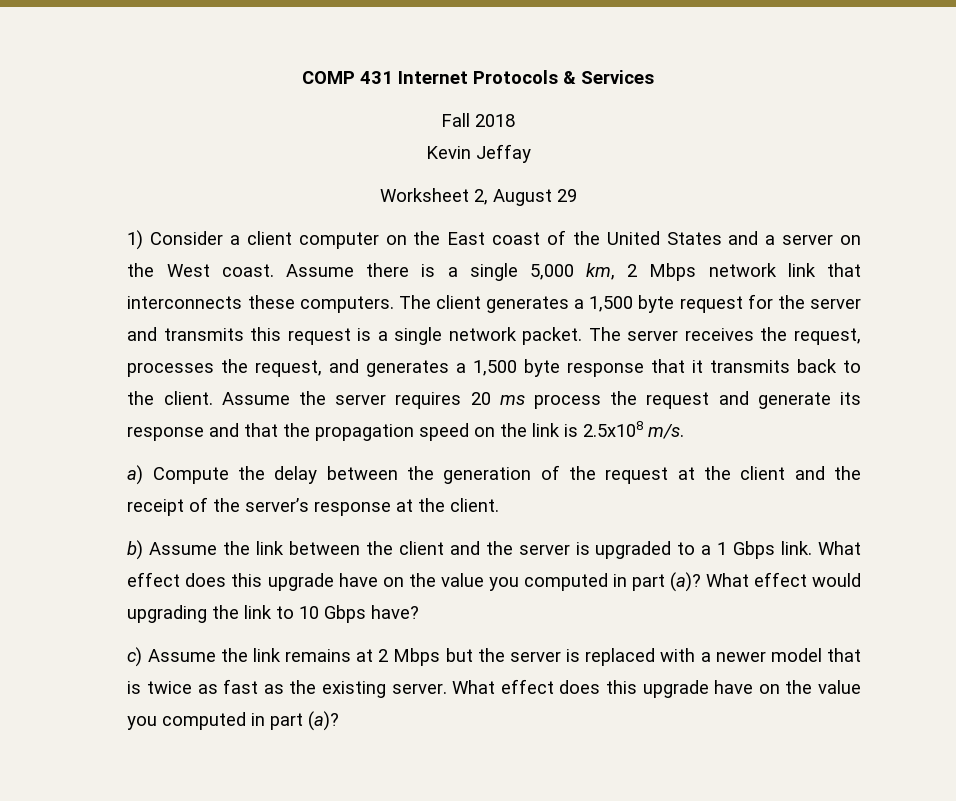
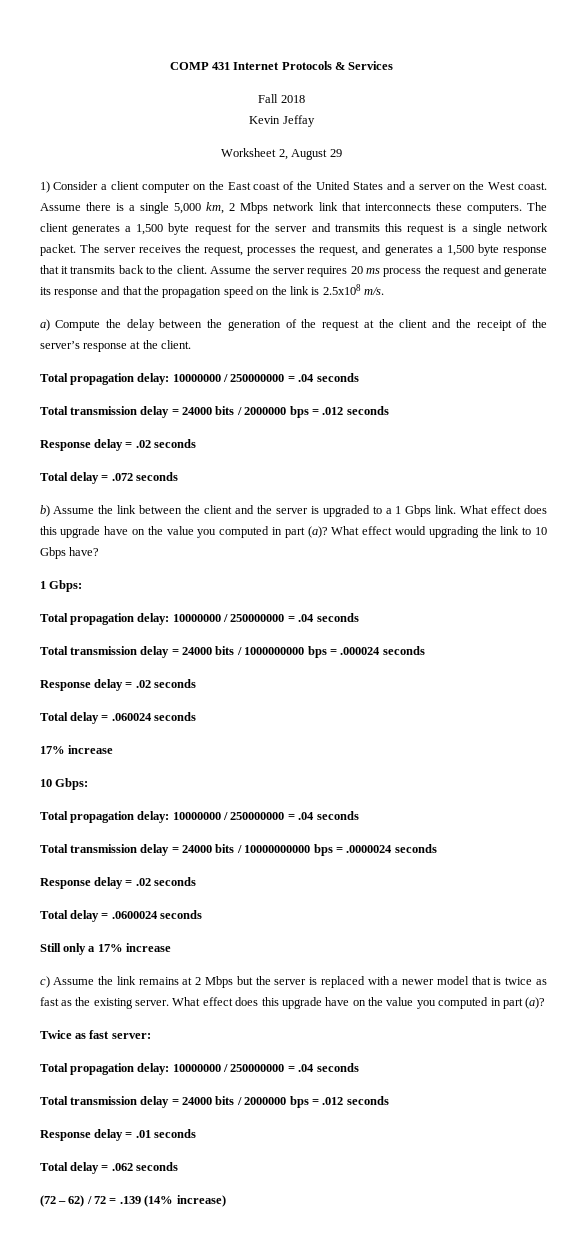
(500, 505) none -> [39,373,359,385] [39,406,389,418] [39,439,197,451] [39,472,179,484] // Total propagation delay: 10000000 / 250000000 = .04 seconds // Total transmission delay = 24000 bits / 2000000 bps = .012 seconds // Response delay = .02 seconds // Total delay = .072 seconds
(420, 612) none -> [39,580,82,592] [39,613,359,625] [39,646,425,658] [39,679,197,691] [39,712,197,724] [39,745,113,754] [39,778,88,790] [39,811,359,823] [39,844,437,856] [39,877,197,889] [39,910,203,922] [39,943,172,955] // 1 Gbps: // Total propagation delay: 10000000 / 250000000 = .04 seconds // Total transmission delay = 24000 bits / 1000000000 bps = .000024 seconds // Response delay = .02 seconds // Total delay = .060024 seconds // 17% increase // 10 Gbps: // Total propagation delay: 10000000 / 250000000 = .04 seconds // Total transmission delay = 24000 bits / 10000000000 bps = .0000024 seconds // Response delay = .02 seconds // Total delay = .0600024 seconds // Still only a 17% increase
(340, 721) none -> [39,1030,151,1039] [39,1063,359,1075] [39,1096,389,1108] [39,1129,197,1141] [39,1162,179,1174] [39,1195,226,1207] // Twice as fast server: // Total propagation delay: 10000000 / 250000000 = .04 seconds // Total transmission delay = 24000 bits / 2000000 bps = .012 seconds // Response delay = .01 seconds // Total delay = .062 seconds // (72 – 62) / 72 = .139 (14% increase)

